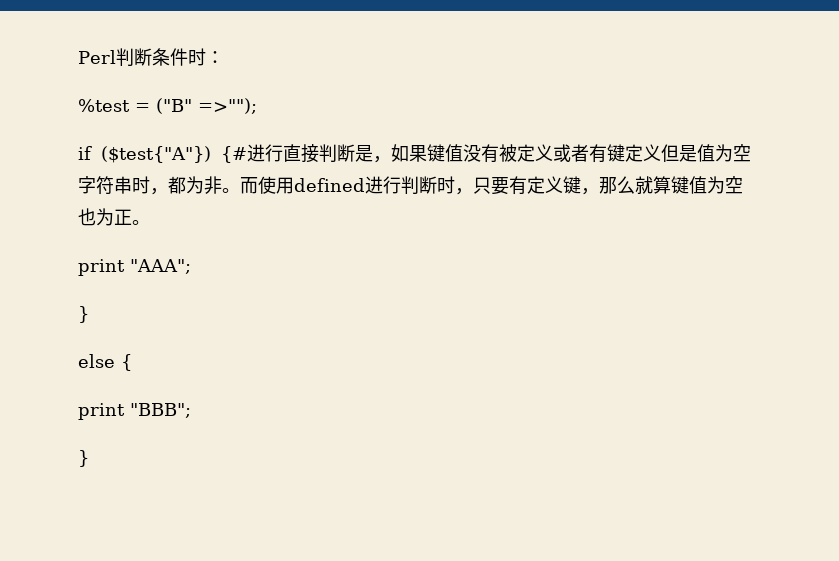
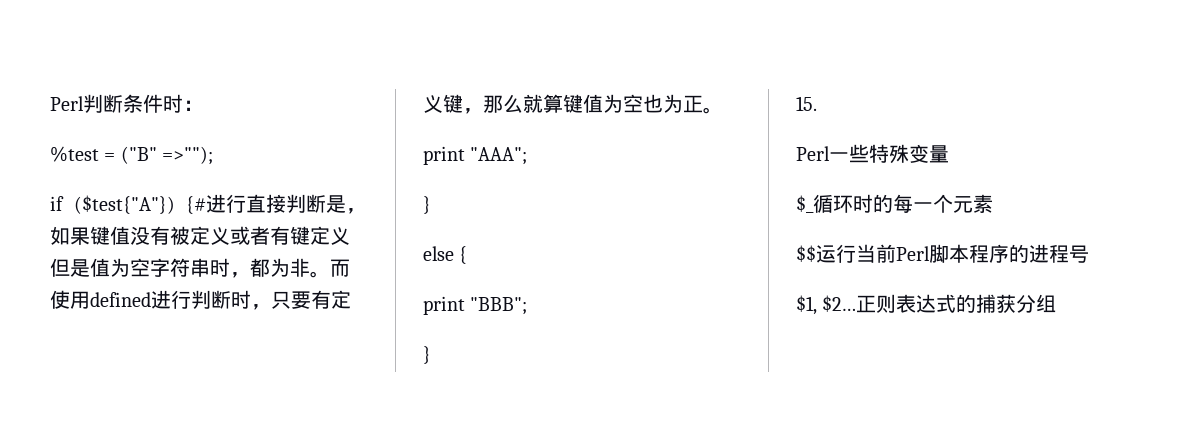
(89, 458) none -> [796,96,817,111] [796,144,949,164] [796,194,993,213] [796,244,1089,263] [796,294,1057,315] // 15. // Perl一些特殊变量 // $_循环时的每一个元素 // $$运行当前Perl脚本程序的进程号 // $1, $2…正则表达式的捕获分组

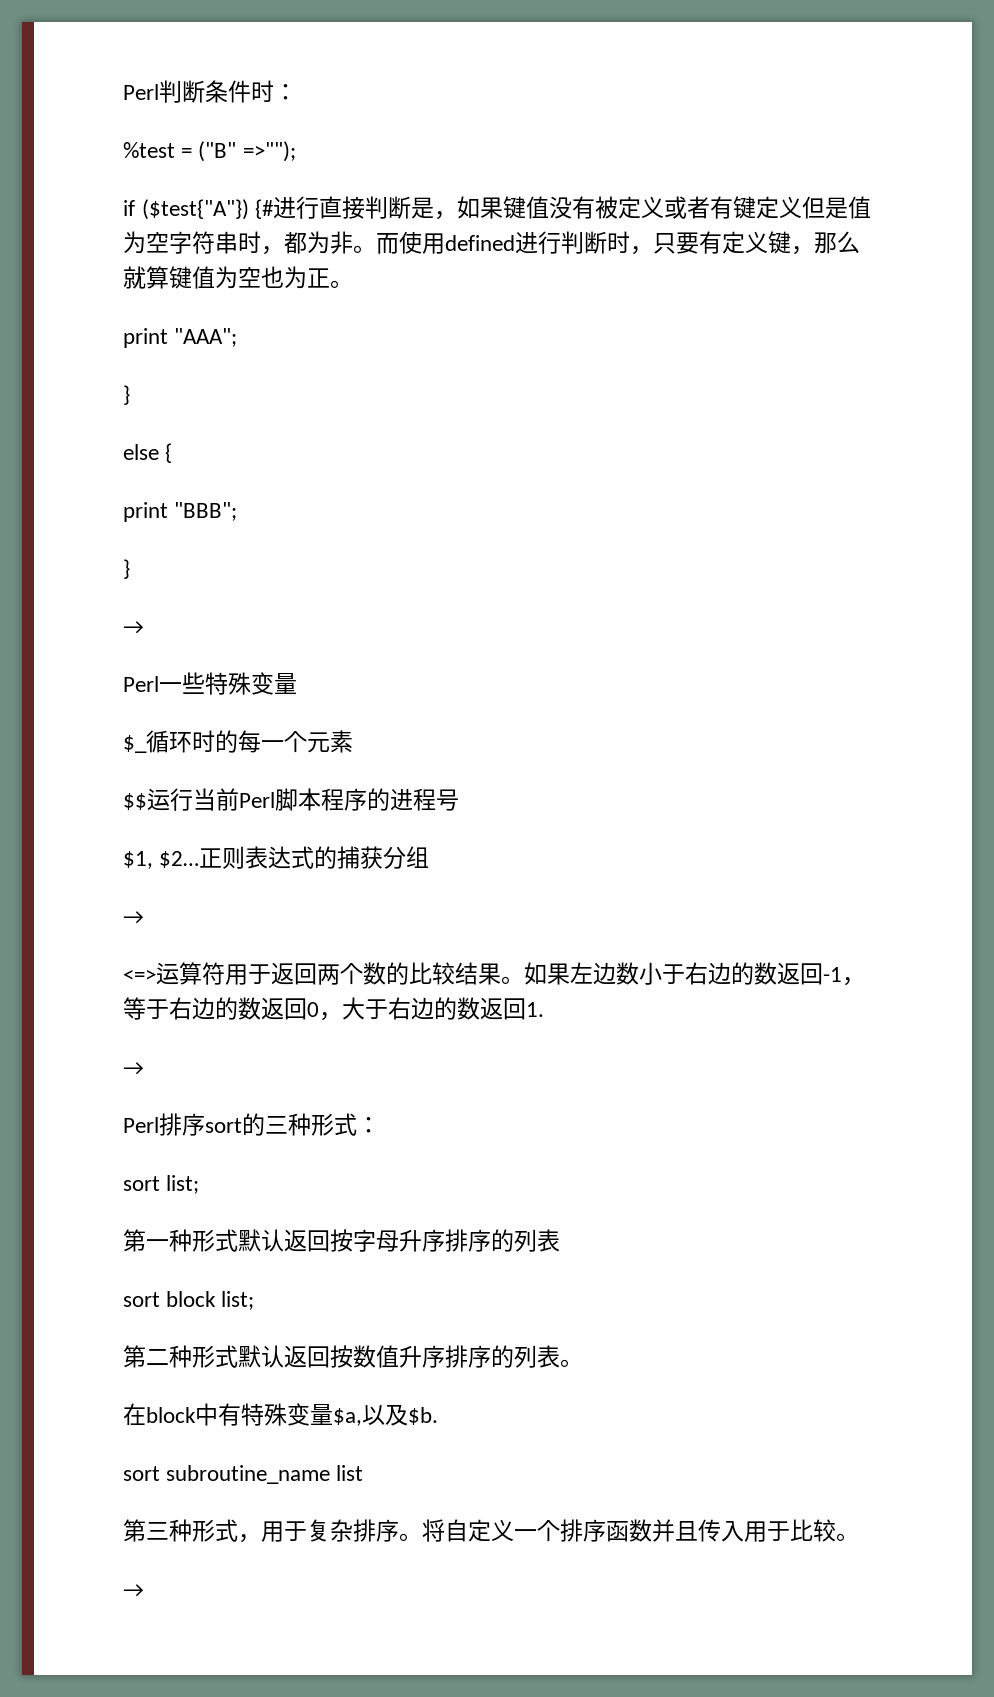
[796,96,817,111] 15. -> [123,621,144,634] →
(1057, 303) none -> [123,911,144,924] [123,962,865,986] [123,997,544,1021] [123,1062,144,1075] [123,1113,380,1136] [123,1175,200,1194] [123,1229,560,1252] [123,1291,255,1310] [123,1345,583,1368] [123,1403,438,1426] [123,1465,364,1484] [123,1519,859,1543] [123,1584,144,1597] // → // <=>运算符用于返回两个数的比较结果。如果左边数小于右边的数返回-1，等于右边的数返回0，大于右边的数返回1. // → // Perl排序sort的三种形式： // sort list; // 第一种形式默认返回按字母升序排序的列表 // sort block list; // 第二种形式默认返回按数值升序排序的列表。 // 在block中有特殊变量$a,以及$b. // sort subroutine_name list // 第三种形式，用于复杂排序。将自定义一个排序函数并且传入用于比较。 // →

